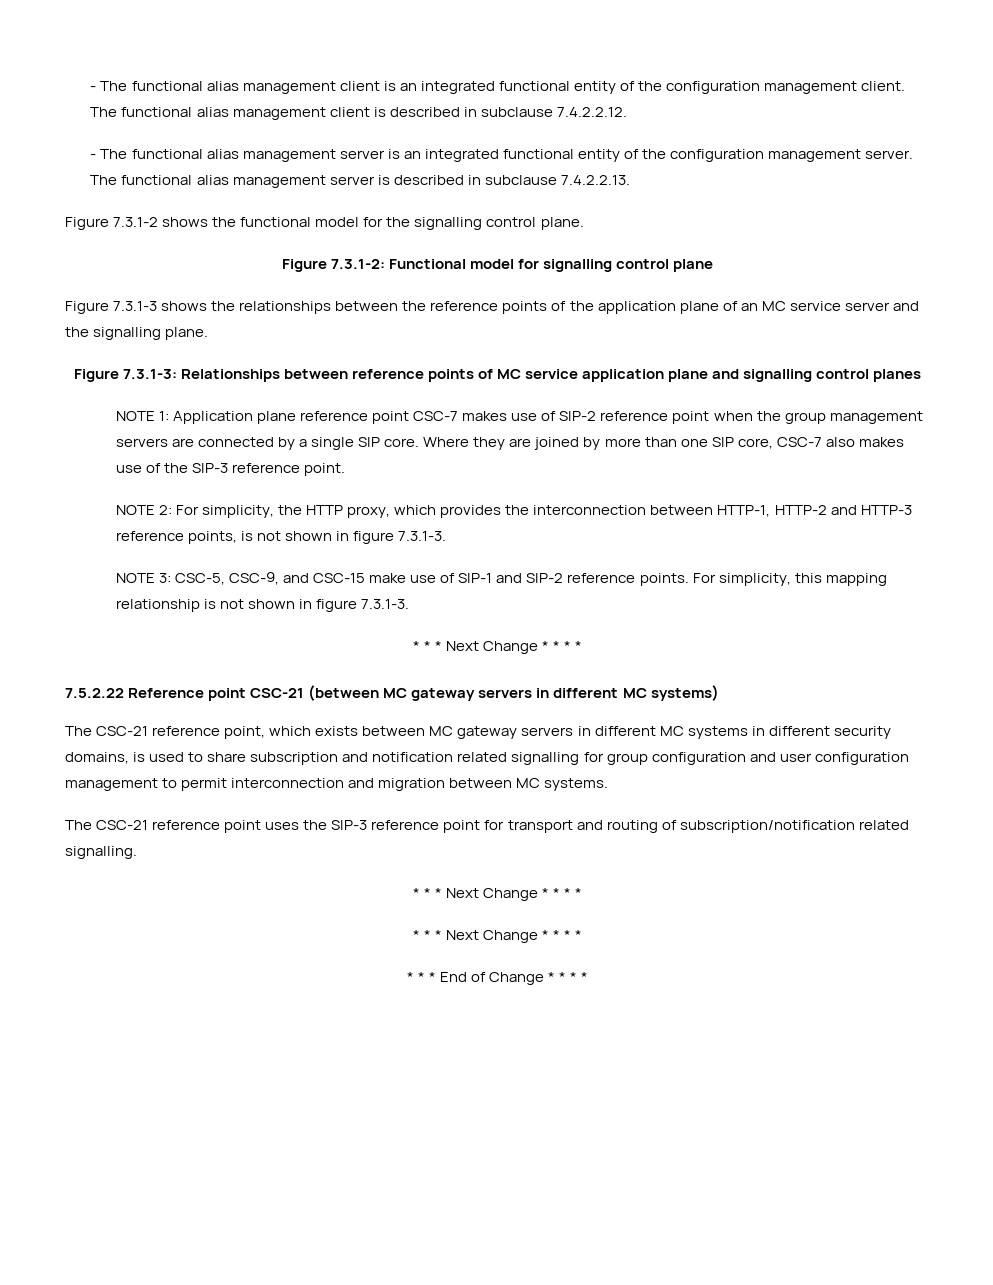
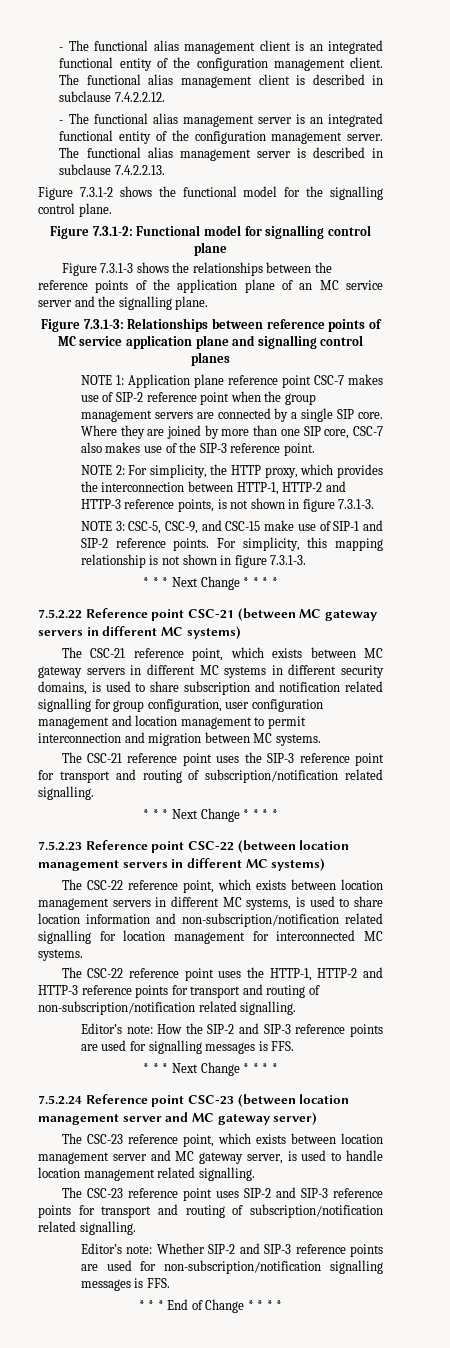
[651,752,776,765] configuration and -> [147,699,222,712] configuration,
(158, 784) none -> [111,715,252,729] and location management
[412,930,583,943] // * * * Next Change * * * * -> [38,840,350,853] [38,858,326,871] [61,879,383,893] [38,896,384,910] [38,913,383,927] [38,930,383,944] [38,949,83,961] [61,967,383,981] [38,984,320,998] [38,1001,297,1015] [80,1023,384,1037] [80,1040,295,1054] [143,1062,278,1076] [38,1094,350,1107] [38,1112,318,1125] [61,1133,383,1147] [38,1150,383,1164] [38,1167,255,1181] [61,1187,383,1201] [38,1204,383,1218] [38,1221,136,1235] [80,1243,383,1257] [80,1260,384,1274] [80,1278,170,1291] // 7.5.2.23 Reference point CSC-22 (between location management servers in different MC systems) // The CSC-22 reference point, which exists between location management servers in different MC systems, is used to share location information and non-subscription/notification related signalling for location management for interconnected MC systems. // The CSC-22 reference point uses the HTTP-1, HTTP-2 and HTTP-3 reference points for transport and routing of non-subscription/notification related signalling. // Editor’s note: How the SIP-2 and SIP-3 reference points are used for signalling messages is FFS. // * * * Next Change * * * * // 7.5.2.24 Reference point CSC-23 (between location management server and MC gateway server) // The CSC-23 reference point, which exists between location management server and MC gateway server, is used to handle location management related signalling. // The CSC-23 reference point uses SIP-2 and SIP-3 reference points for transport and routing of subscription/notification related signalling. // Editor’s note: Whether SIP-2 and SIP-3 reference points are used for non-subscription/notification signalling messages is FFS.

